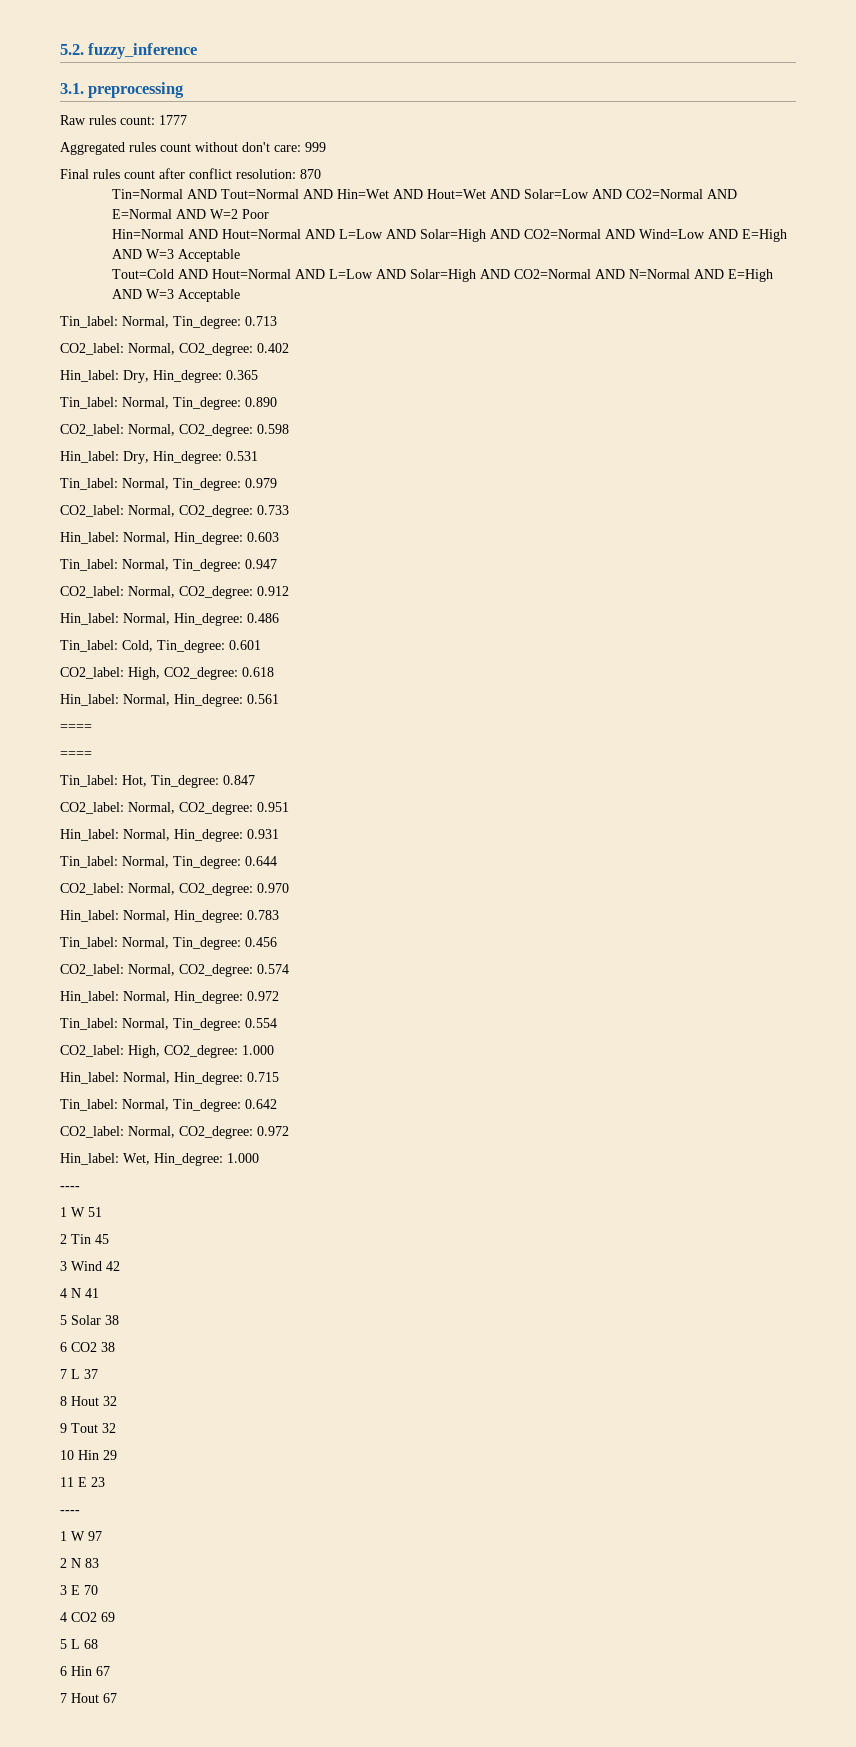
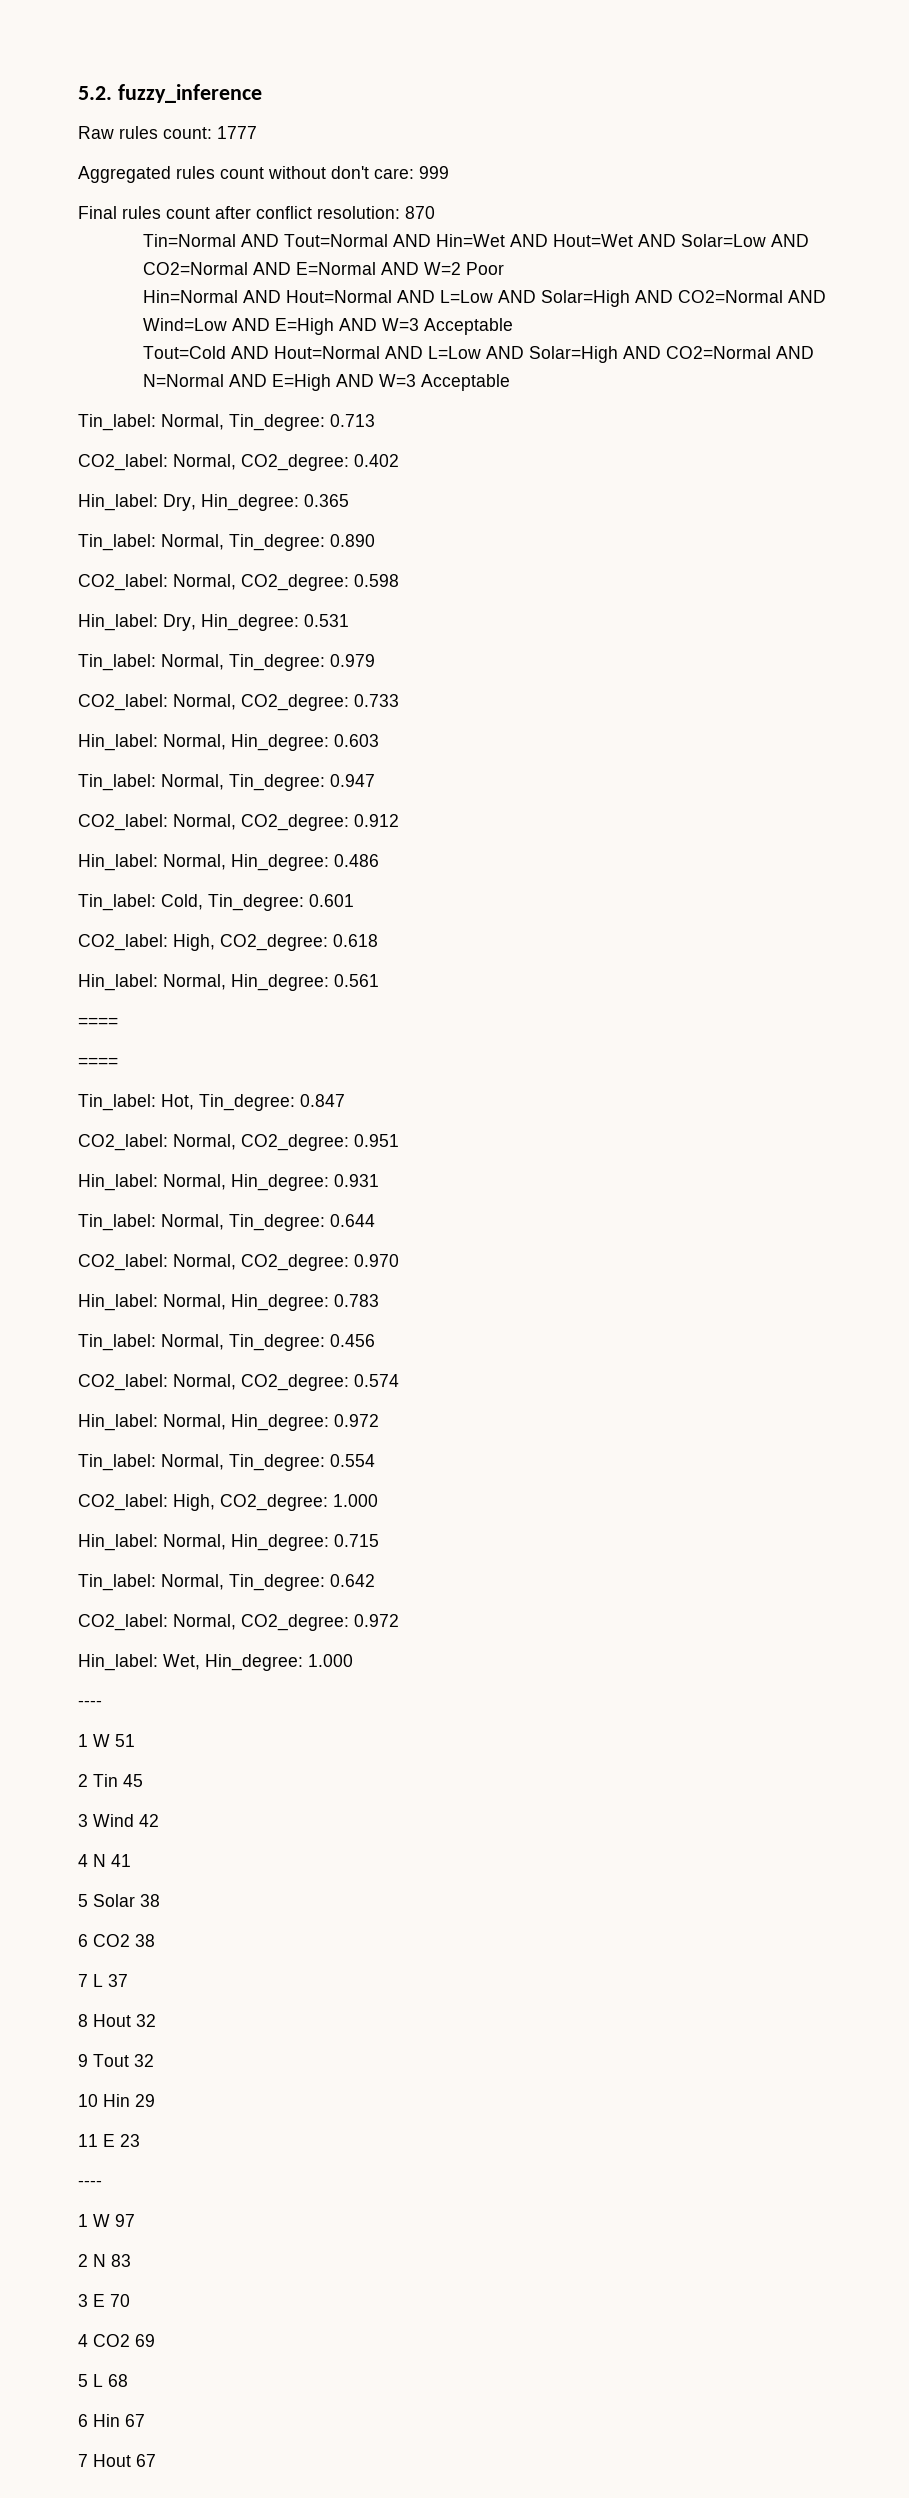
[60,82,185,98] // 3.1. preprocessing -> (262, 93) none

